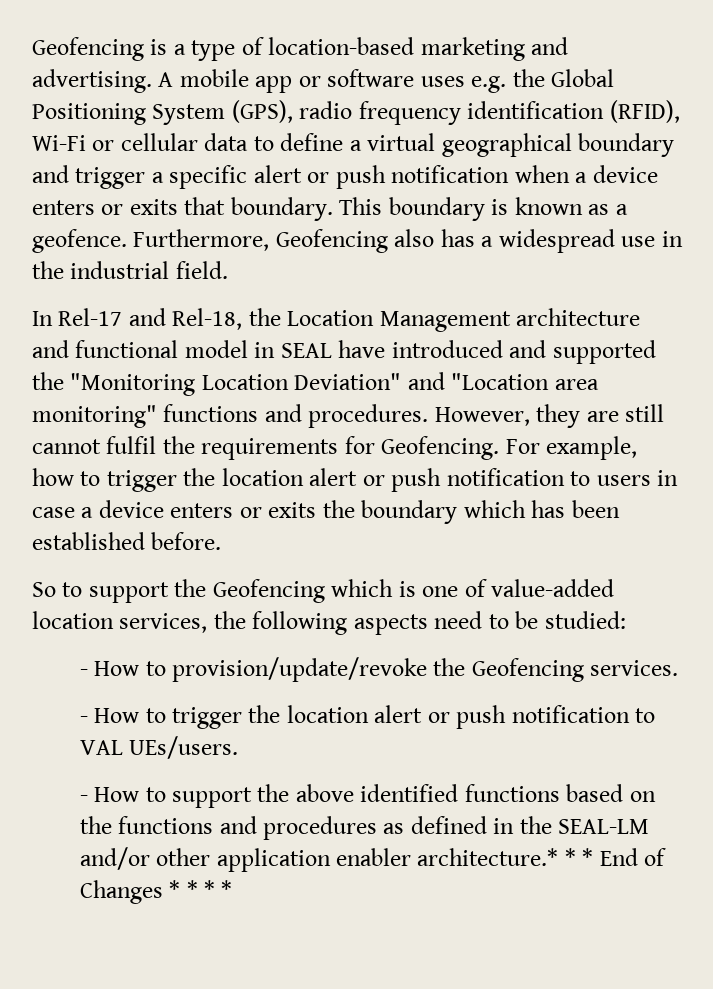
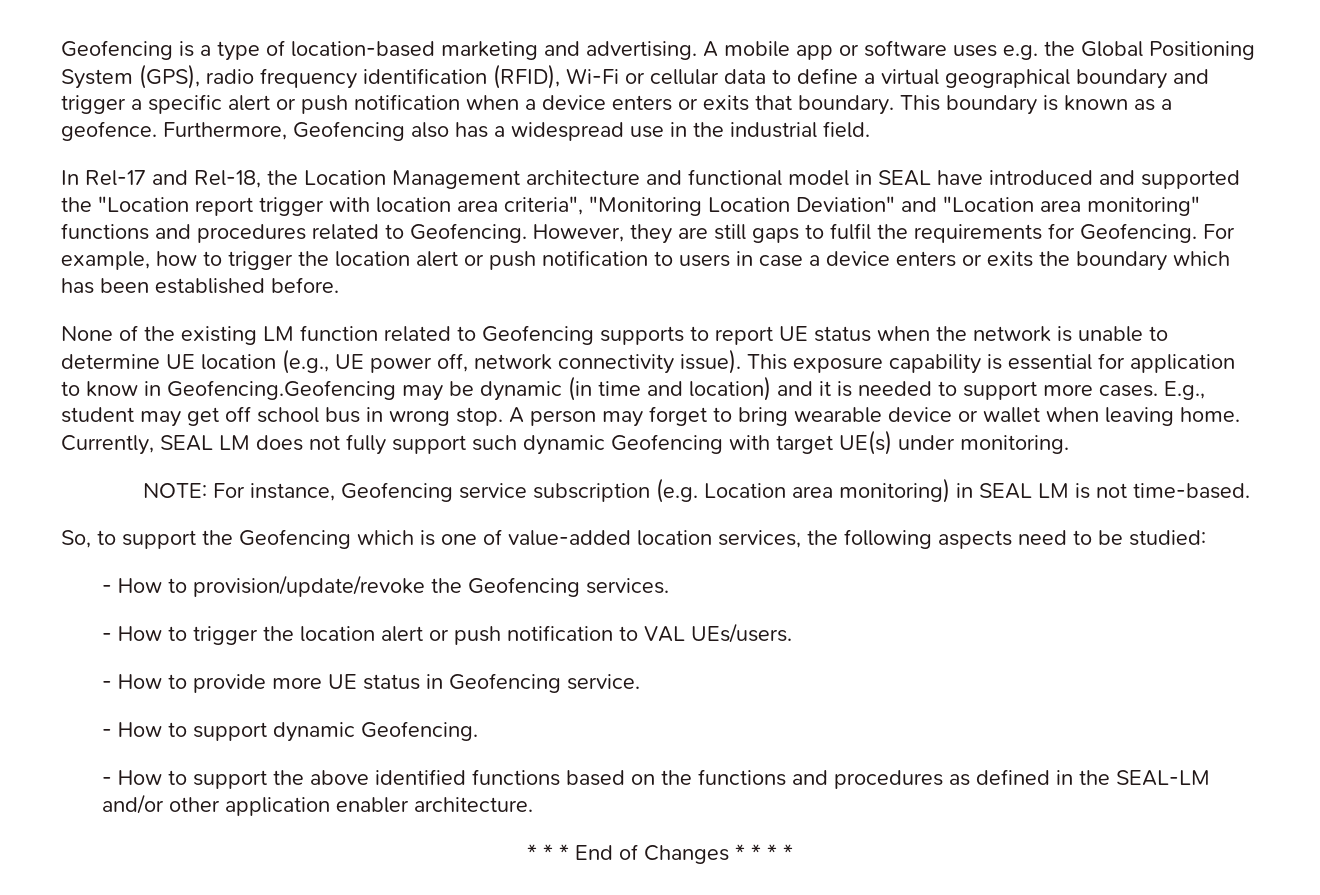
(64, 381) none -> [98,196,583,216] "Location report trigger with location area criteria",
[308,404,429,428] procedures. -> [197,223,527,243] procedures related to Geofencing.
[32,439,101,454] cannot -> [752,224,824,243] gaps to
[32,582,56,597] So -> [61,325,1168,345] [61,349,1235,374] [61,376,1205,401] [61,406,1240,427] [61,430,1069,455] [143,478,1251,503] [61,530,91,548] None of the existing LM function related to Geofencing supports to report UE status when the network is unable to determine UE location (e.g., UE power off, network connectivity issue). This exposure capability is essential for application to know in Geofencing.Geofencing may be dynamic (in time and location) and it is needed to support more cases. E.g., student may get off school bus in wrong stop. A person may forget to bring wearable device or wallet when leaving home. Currently, SEAL LM does not fully support such dynamic Geofencing with target UE(s) under monitoring. // NOTE: For instance, Geofencing service subscription (e.g. Location area monitoring) in SEAL LM is not time-based. // So,
(239, 747) none -> [102,673,641,693] [102,721,479,742] // - How to provide more UE status in Geofencing service. // - How to support dynamic Geofencing.
[417,848,559,866] architecture.* -> [414,797,534,812] [527,844,537,860] architecture. // *

